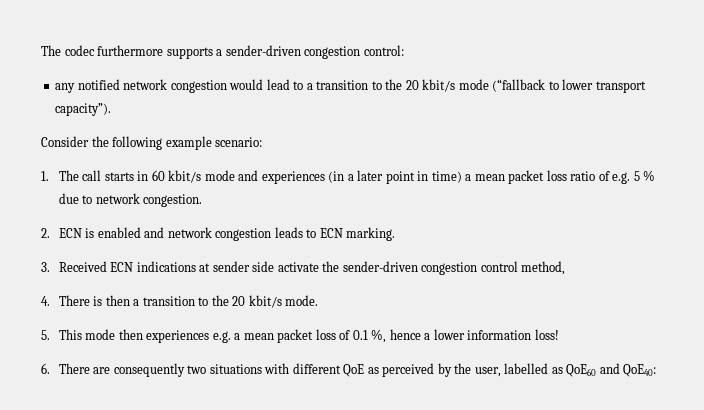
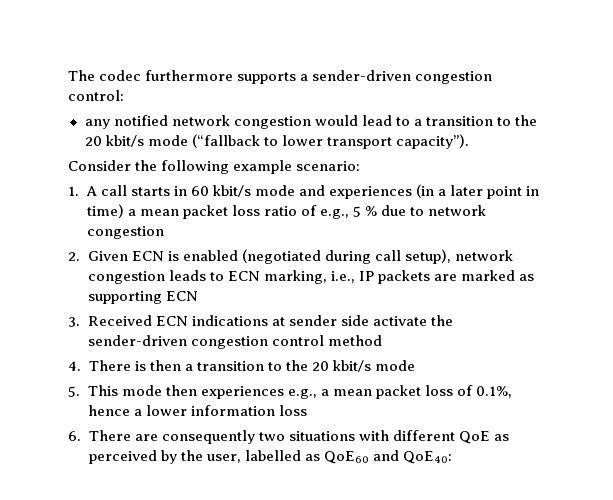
[58,170,79,181] The -> [85,186,97,196] A
[612,172,631,184] e.g. -> [319,209,349,219] e.g.,
[143,194,203,207] congestion. -> [86,226,164,239] congestion
(50, 233) none -> [87,251,128,261] Given
[144,227,165,238] and -> [241,249,451,264] (negotiated during call setup),
[346,227,396,241] marking. -> [263,270,535,284] [87,291,198,304] marking, i.e., IP packets are marked as supporting ECN
[521,261,566,275] method, -> [327,335,382,346] method
[285,295,319,306] mode. -> [374,360,415,371] mode
[212,331,231,343] e.g. -> [287,389,317,399] e.g.,
[352,329,387,343] 0.1 %, -> [476,386,512,398] 0.1%,
[534,329,559,340] loss! -> [278,405,307,416] loss

